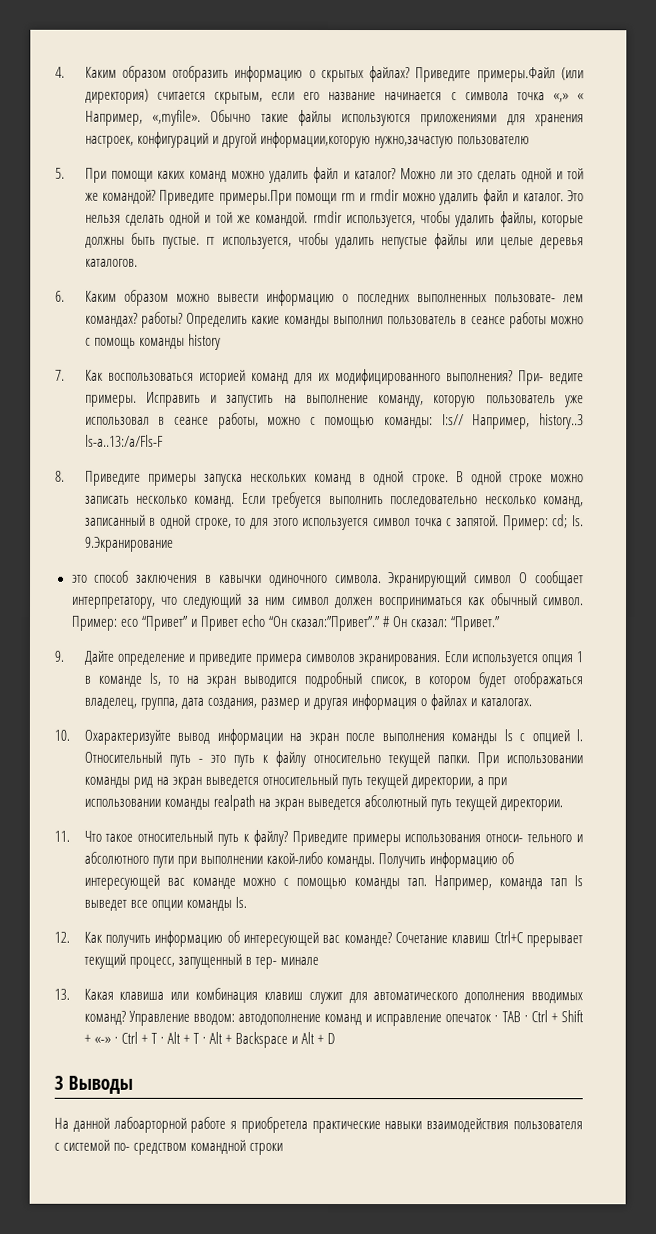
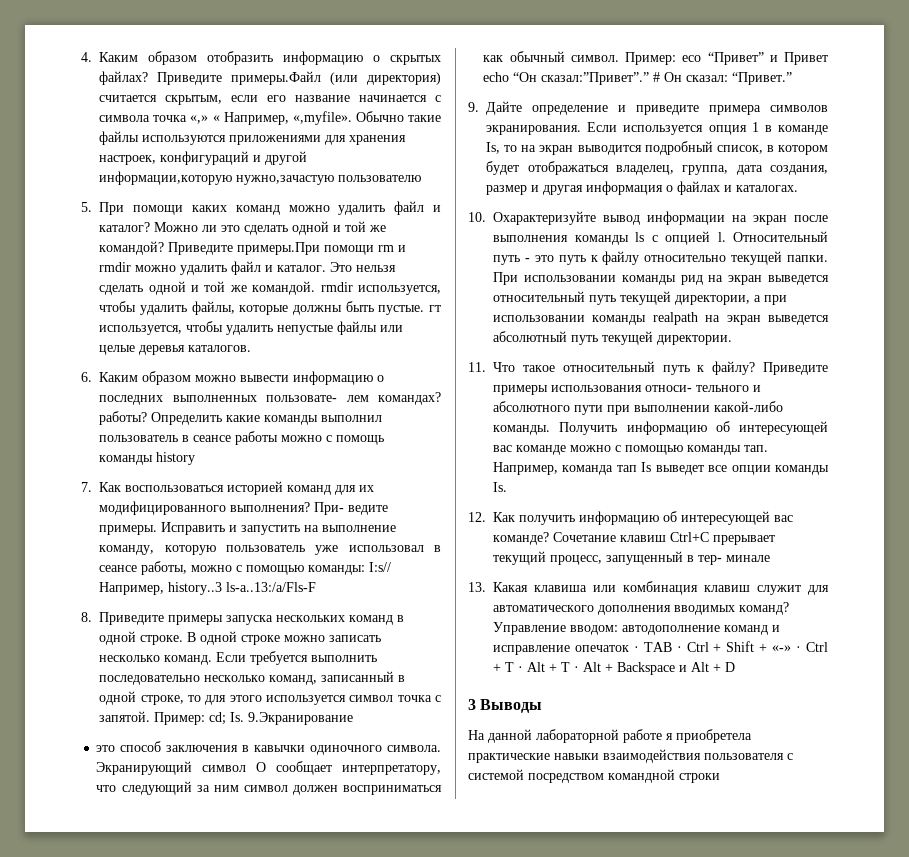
[112,1116,187,1133] лабоарторной -> [536,729,619,743] лабораторной
[113,1142,188,1155] по- средством -> [528,773,604,783] посредством

